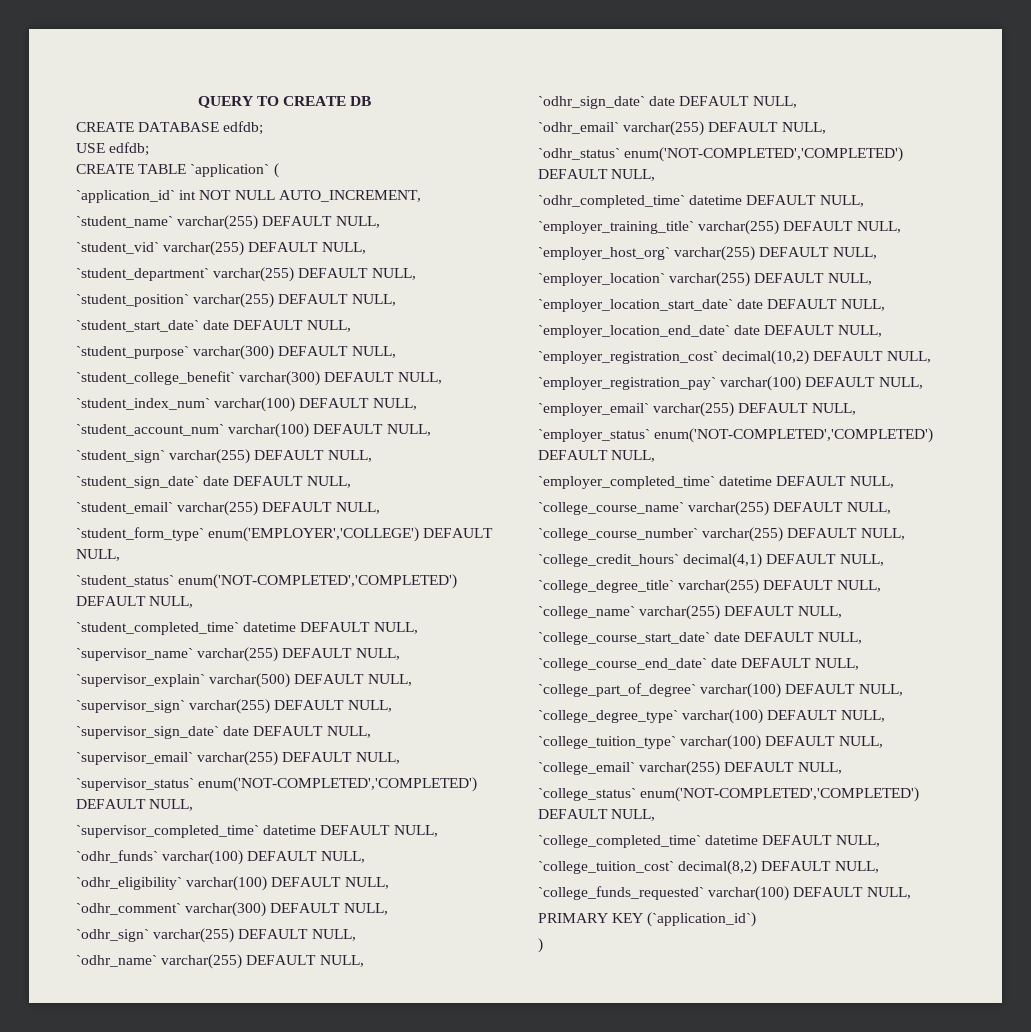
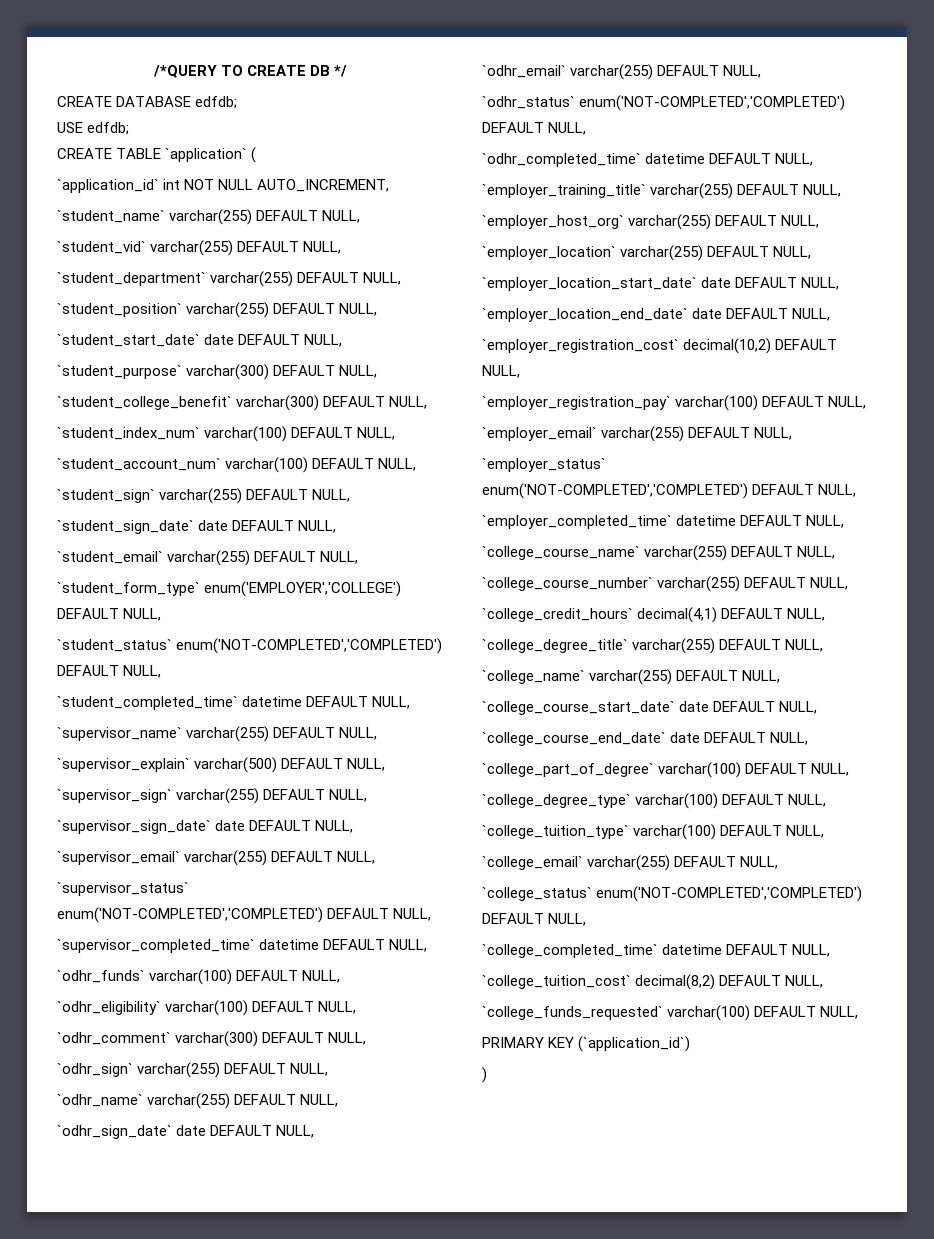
[197,96,253,108] QUERY -> [152,65,217,78] /*QUERY
(372, 101) none -> [334,65,348,77] */

